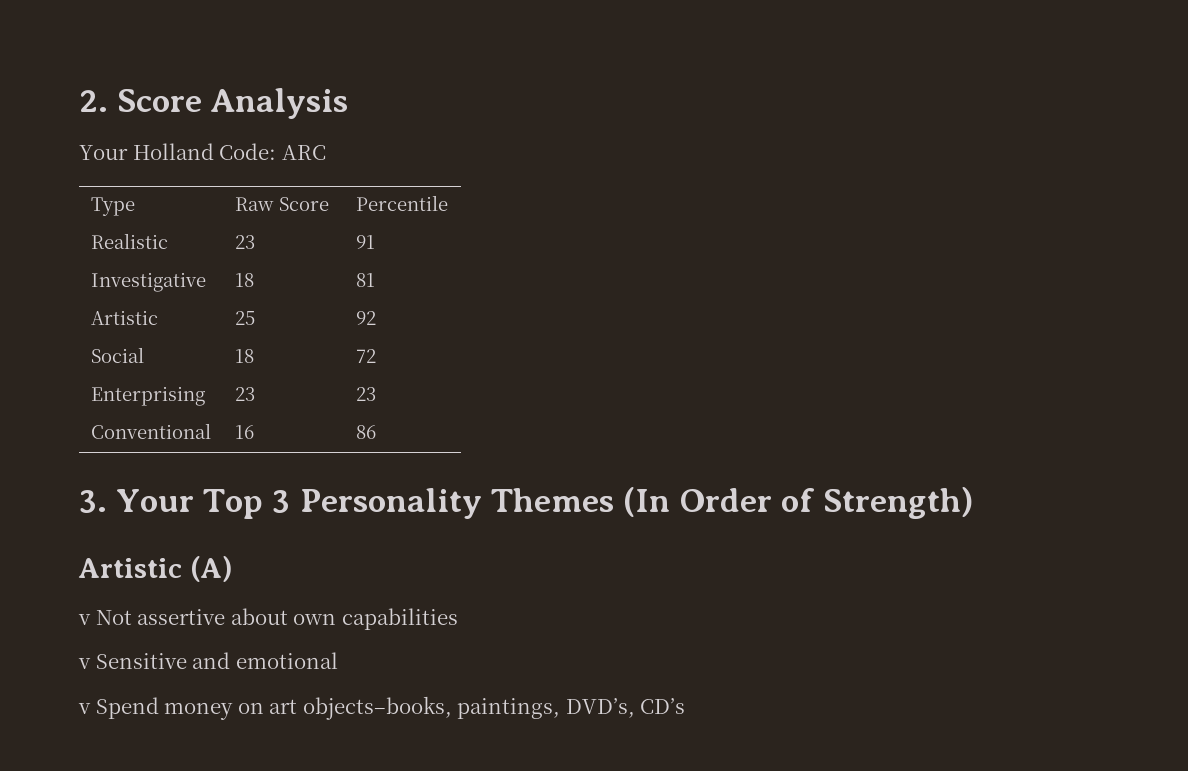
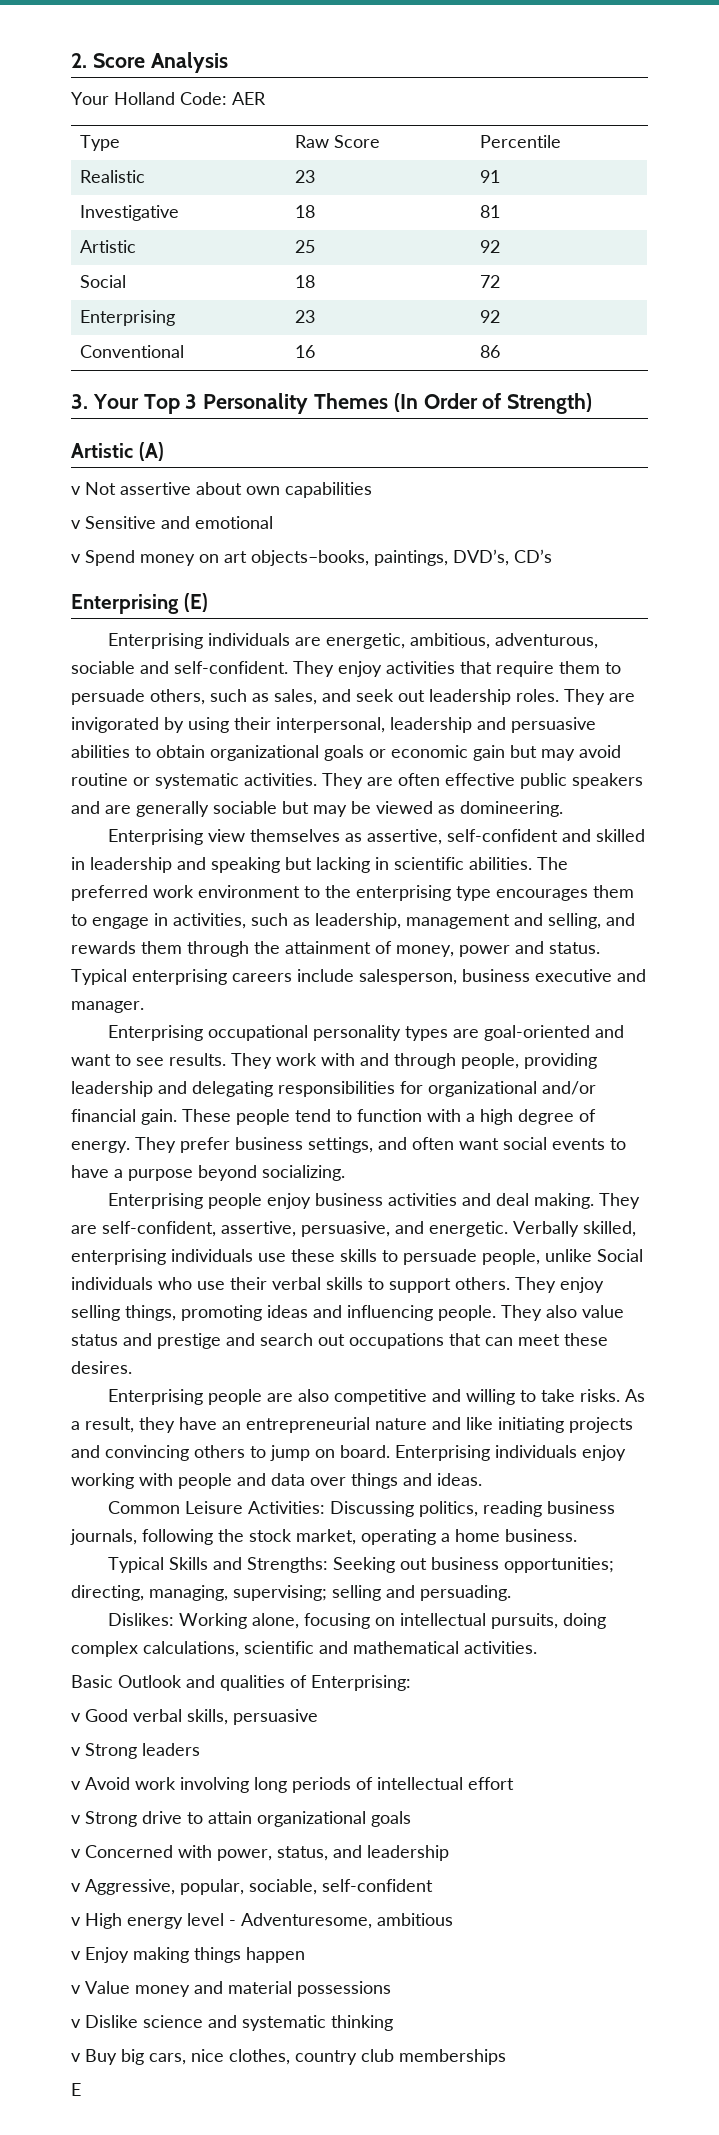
[281,145,326,160] ARC -> [232,92,266,105] AER
[355,387,376,401] 23 -> [480,310,501,323] 92
(686, 706) none -> [71,593,208,614] [108,633,599,649] [71,661,621,677] [71,689,635,705] [71,717,596,733] [71,745,621,761] [71,773,643,789] [71,801,563,817] [108,829,646,845] [71,857,568,873] [71,885,634,901] [71,913,635,929] [71,941,600,957] [71,969,646,985] [71,1001,144,1013] [108,1025,625,1041] [71,1053,597,1069] [71,1081,596,1097] [71,1109,596,1125] [71,1137,626,1153] [71,1165,345,1181] [108,1193,641,1209] [71,1221,636,1237] [71,1249,643,1265] [71,1277,604,1293] [71,1305,624,1321] [71,1333,608,1349] [71,1361,132,1374] [108,1389,646,1405] [71,1417,633,1433] [71,1445,626,1461] [71,1473,482,1489] [108,1501,616,1517] [70,1529,577,1545] [108,1557,615,1573] [71,1585,511,1601] [108,1613,607,1629] [71,1641,537,1657] [71,1675,411,1691] [71,1709,318,1725] [71,1743,200,1759] [71,1777,514,1793] [71,1811,411,1827] [71,1845,449,1861] [71,1879,433,1895] [71,1913,453,1929] [71,1947,305,1963] [71,1981,391,1997] [71,2015,393,2031] [71,2049,506,2065] [71,2083,81,2096] // Enterprising (E) // Enterprising individuals are energetic, ambitious, adventurous, sociable and self-confident. They enjoy activities that require them to persuade others, such as sales, and seek out leadership roles. They are invigorated by using their interpersonal, leadership and persuasive abilities to obtain organizational goals or economic gain but may avoid routine or systematic activities. They are often effective public speakers and are generally sociable but may be viewed as domineering. // Enterprising view themselves as assertive, self-confident and skilled in leadership and speaking but lacking in scientific abilities. The preferred work environment to the enterprising type encourages them to engage in activities, such as leadership, management and selling, and rewards them through the attainment of money, power and status. Typical enterprising careers include salesperson, business executive and manager. // Enterprising occupational personality types are goal-oriented and want to see results. They work with and through people, providing leadership and delegating responsibilities for organizational and/or financial gain. These people tend to function with a high degree of energy. They prefer business settings, and often want social events to have a purpose beyond socializing. // Enterprising people enjoy business activities and deal making. They are self-confident, assertive, persuasive, and energetic. Verbally skilled, enterprising individuals use these skills to persuade people, unlike Social individuals who use their verbal skills to support others. They enjoy selling things, promoting ideas and influencing people. They also value status and prestige and search out occupations that can meet these desires. // Enterprising people are also competitive and willing to take risks. As a result, they have an entrepreneurial nature and like initiating projects and convincing others to jump on board. Enterprising individuals enjoy working with people and data over things and ideas. // Common Leisure Activities: Discussing politics, reading business journals, following the stock market, operating a home business. // Typical Skills and Strengths: Seeking out business opportunities; directing, managing, supervising; selling and persuading. // Dislikes: Working alone, focusing on intellectual pursuits, doing complex calculations, scientific and mathematical activities. // Basic Outlook and qualities of Enterprising: // v Good verbal skills, persuasive // v Strong leaders // v Avoid work involving long periods of intellectual effort // v Strong drive to attain organizational goals // v Concerned with power, status, and leadership // v Aggressive, popular, sociable, self-confident // v High energy level - Adventuresome, ambitious // v Enjoy making things happen // v Value money and material possessions // v Dislike science and systematic thinking // v Buy big cars, nice clothes, country club memberships // E

